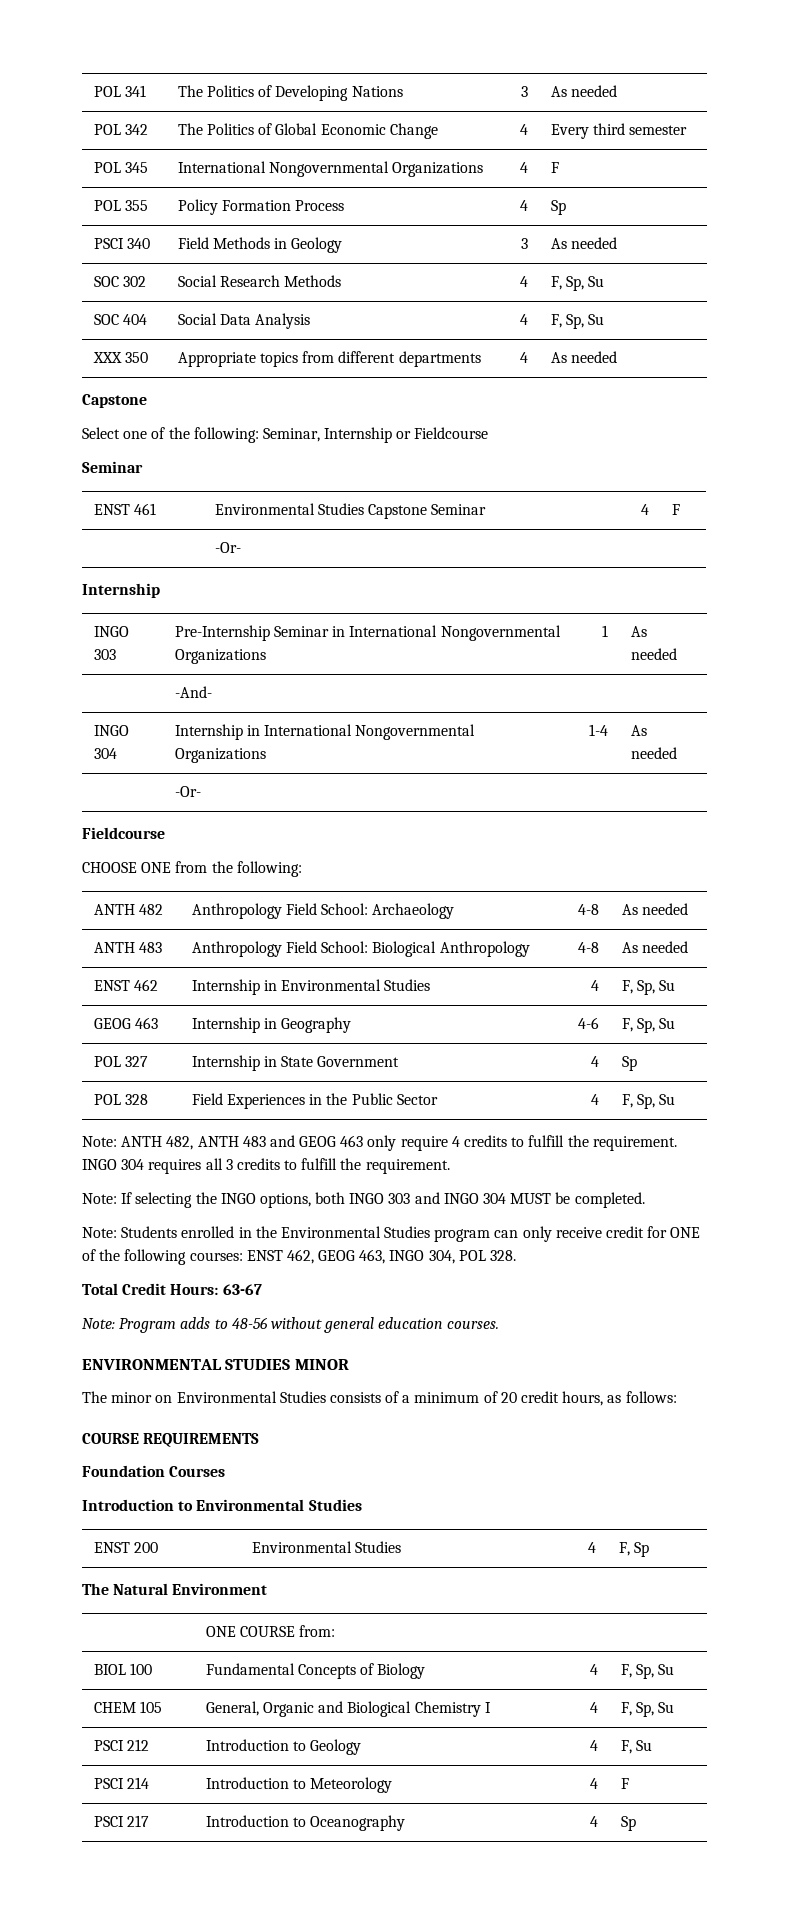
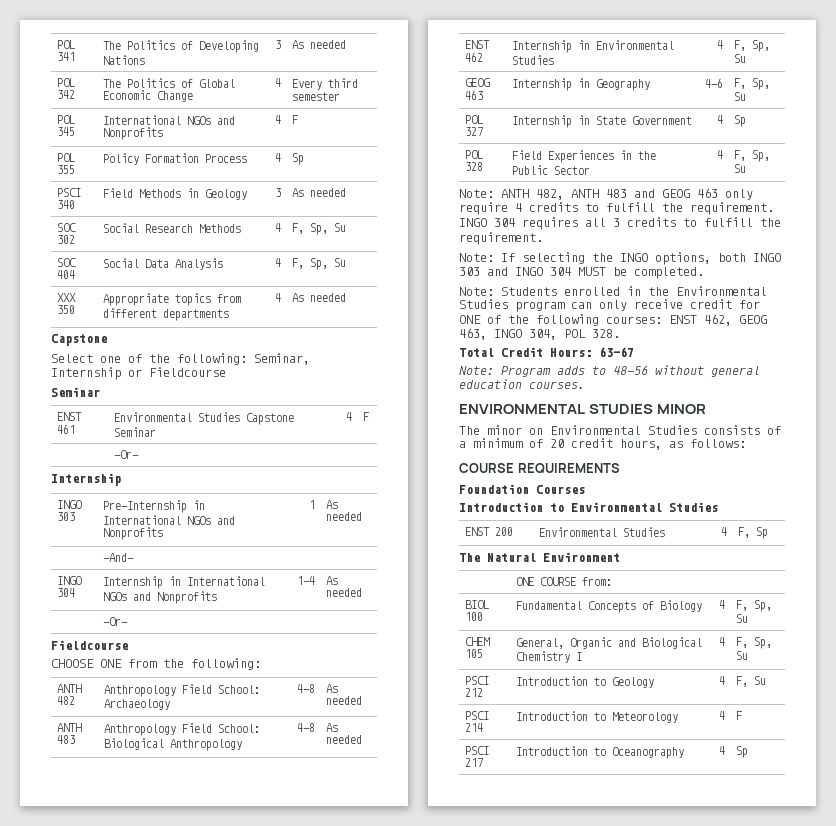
[269,161,484,177] Nongovernmental Organizations -> [186,116,235,125] [102,127,163,140] NGOs and Nonprofits
[274,625,561,641] [174,649,266,664] Seminar in International Nongovernmental Organizations -> [192,500,205,510] [102,515,235,525] [102,527,163,540] in International NGOs and Nonprofits
[355,724,476,740] [174,748,266,763] Nongovernmental Organizations -> [102,591,217,604] NGOs and Nonprofits

